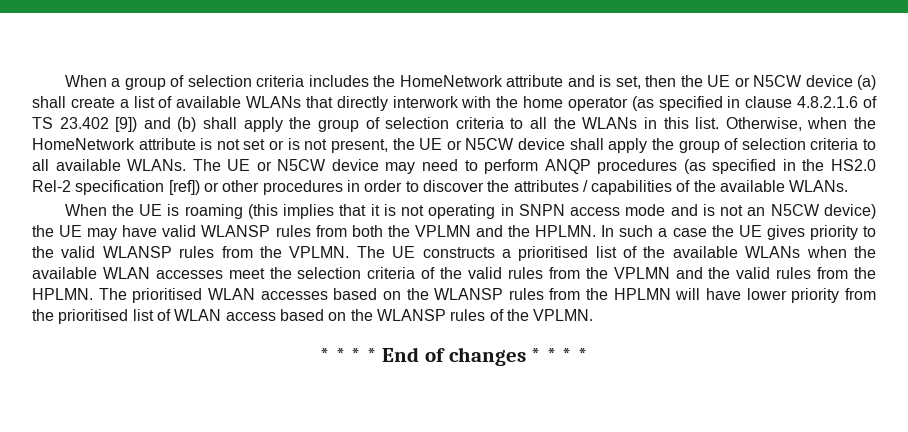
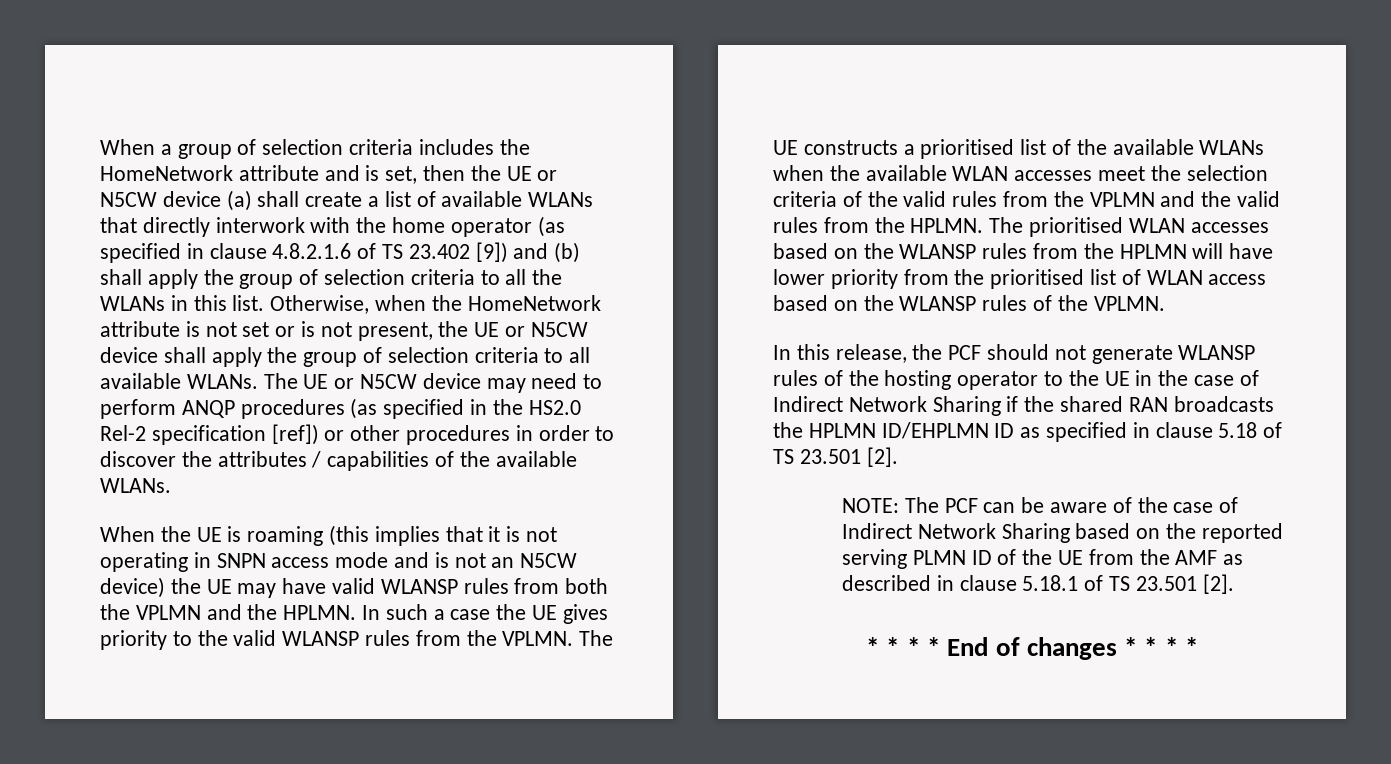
(594, 315) none -> [773,344,1256,364] [773,370,1259,390] [773,396,1274,416] [773,422,1283,442] [773,447,898,467] [841,497,1239,513] [841,523,1283,543] [841,549,1244,569] [841,574,1234,594] // In this release, the PCF should not generate WLANSP rules of the hosting operator to the UE in the case of Indirect Network Sharing if the shared RAN broadcasts the HPLMN ID/EHPLMN ID as specified in clause 5.18 of TS 23.501 [2]. // NOTE: The PCF can be aware of the case of Indirect Network Sharing based on the reported serving PLMN ID of the UE from the AMF as described in clause 5.18.1 of TS 23.501 [2].

